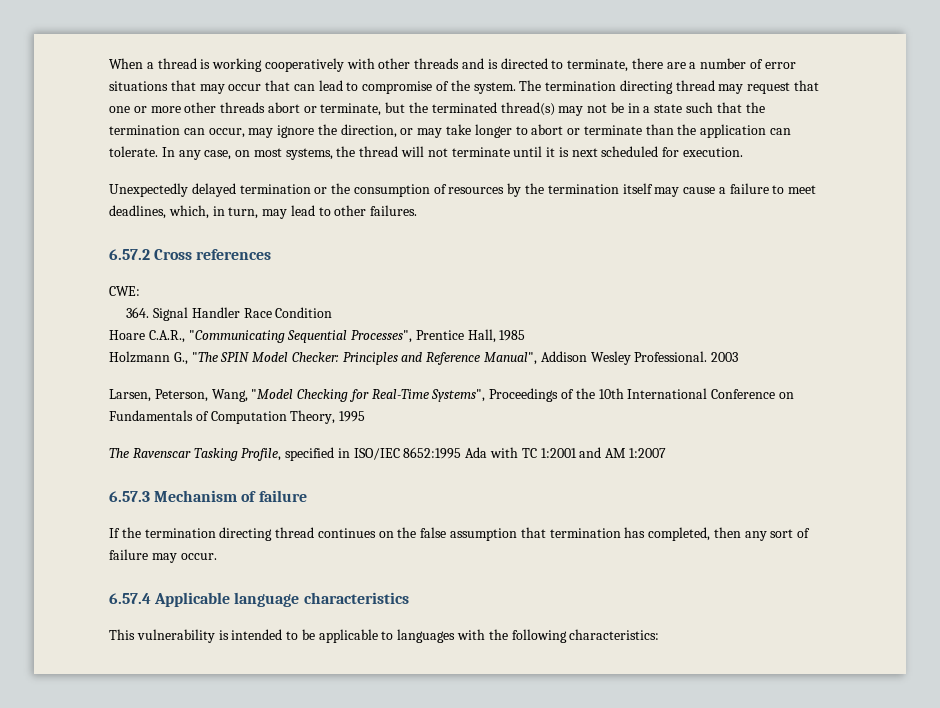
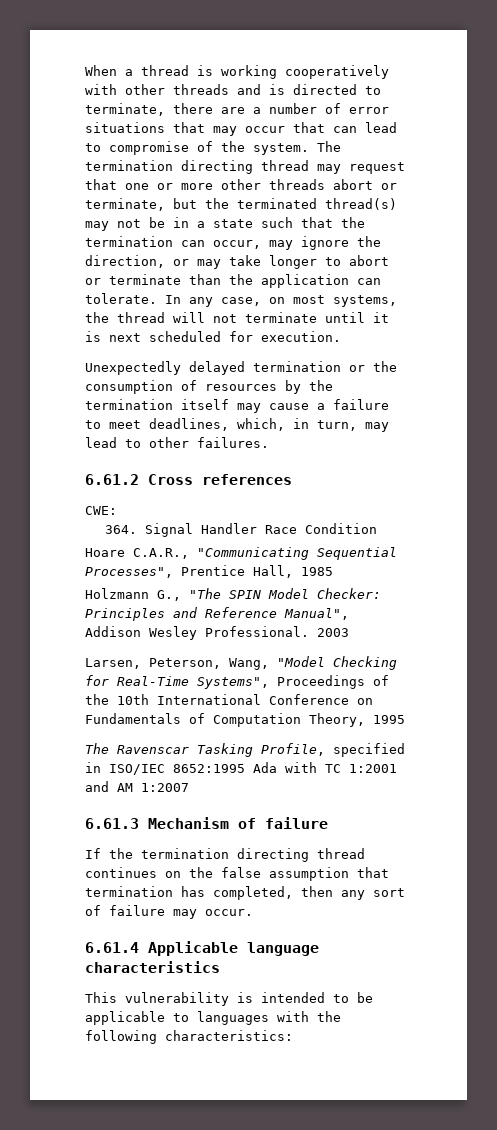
[109,249,150,260] 6.57.2 -> [85,474,139,485] 6.61.2
[109,491,150,502] 6.57.3 -> [85,818,139,829] 6.61.3
[109,593,151,604] 6.57.4 -> [85,942,139,953] 6.61.4

